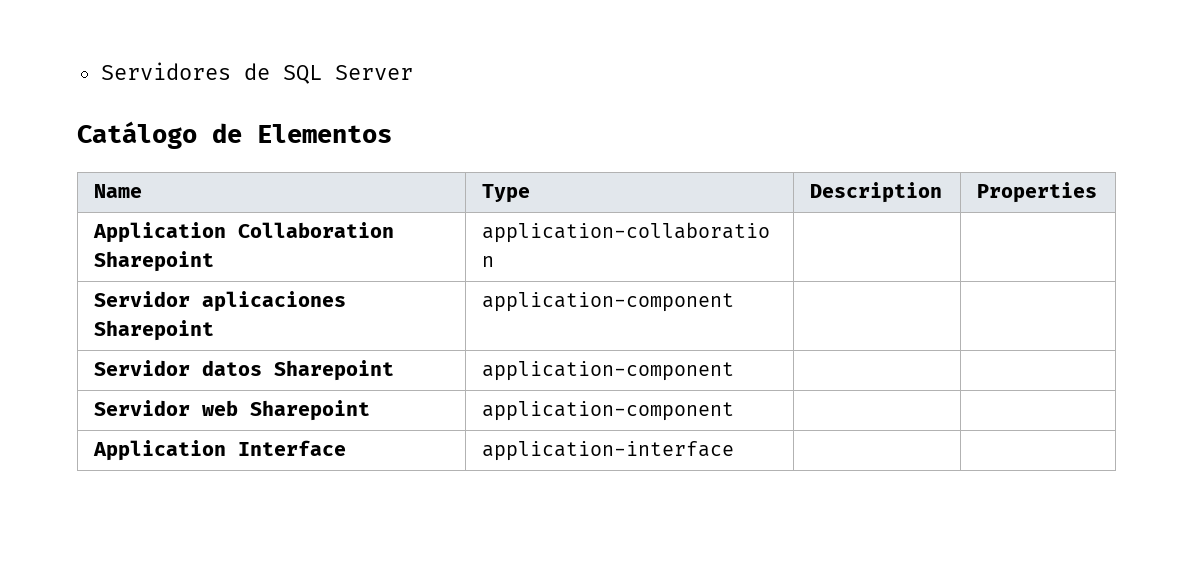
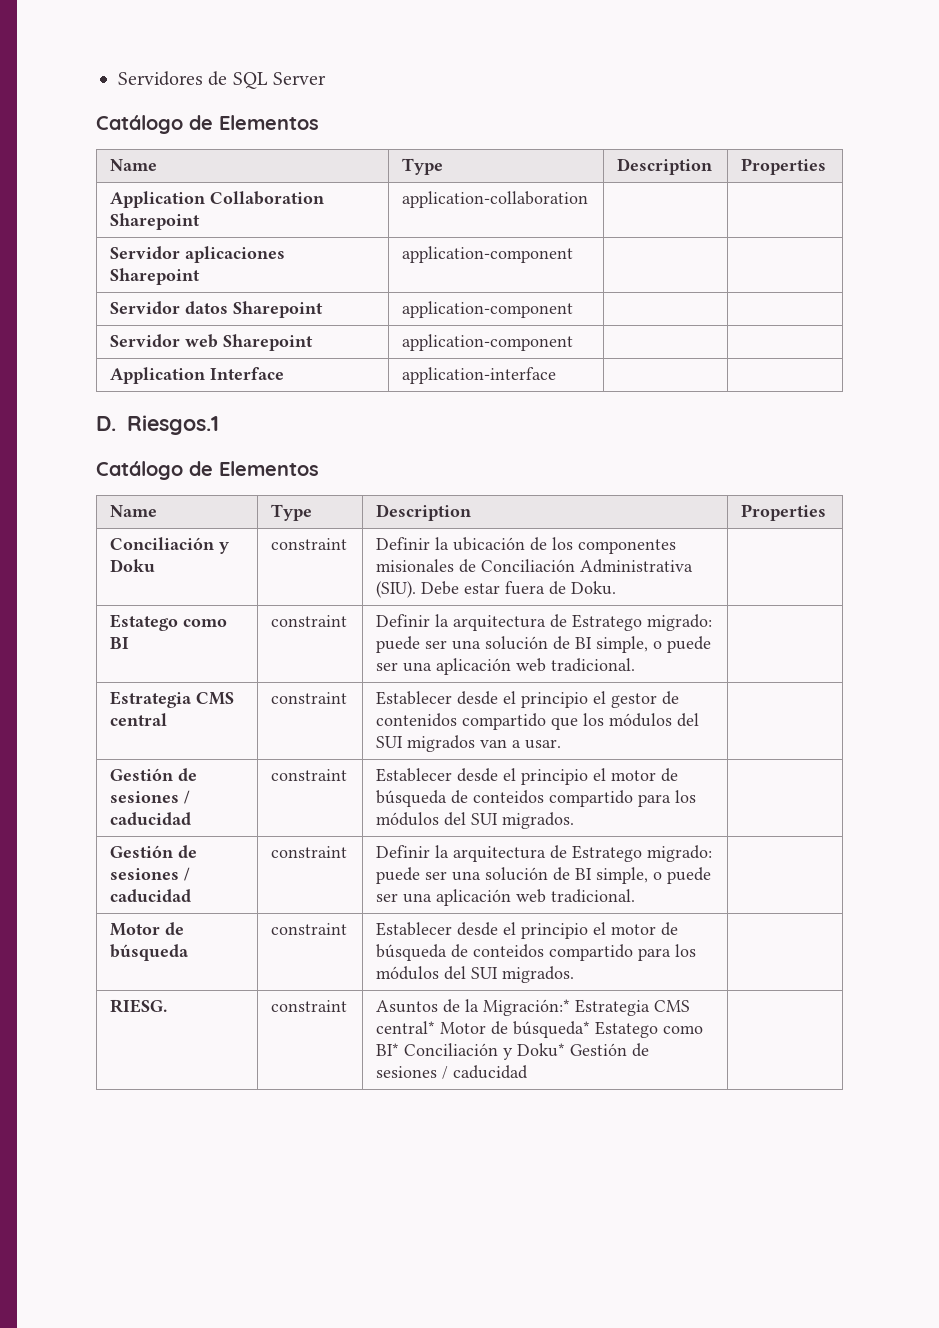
(734, 451) none -> [96,415,219,435] [96,461,319,480] [110,505,158,517] [271,504,313,521] [376,504,472,521] [741,504,827,521] [110,537,230,554] [110,559,156,572] [271,538,348,550] [376,537,677,554] [376,559,694,573] [376,581,617,598] [110,614,228,631] [110,637,130,649] [271,615,348,627] [376,614,713,631] [376,636,712,653] [376,658,636,675] [110,691,235,708] [110,713,168,726] [271,692,348,704] [376,691,680,708] [376,713,700,730] [376,735,562,752] [110,768,198,781] [110,790,191,804] [110,812,192,825] [271,769,348,781] [376,768,679,785] [376,790,697,807] [376,812,575,829] [110,845,198,858] [110,867,191,881] [110,889,192,902] [271,846,348,858] [376,845,713,862] [376,867,712,884] [376,889,636,906] [110,922,185,936] [110,944,190,961] [271,923,348,935] [376,922,679,939] [376,944,697,961] [376,966,575,983] [110,999,168,1013] [271,1000,348,1012] [376,999,691,1016] [376,1021,704,1038] [376,1043,650,1060] [376,1065,529,1079] // D. Riesgos.1 // Catálogo de Elementos // Name | Type | Description | Properties // Conciliación y Doku | constraint | Definir la ubicación de los componentes misionales de Conciliación Administrativa (SIU). Debe estar fuera de Doku. | // Estatego como BI | constraint | Definir la arquitectura de Estratego migrado: puede ser una solución de BI simple, o puede ser una aplicación web tradicional. | // Estrategia CMS central | constraint | Establecer desde el principio el gestor de contenidos compartido que los módulos del SUI migrados van a usar. | // Gestión de sesiones / caducidad | constraint | Establecer desde el principio el motor de búsqueda de conteidos compartido para los módulos del SUI migrados. | // Gestión de sesiones / caducidad | constraint | Definir la arquitectura de Estratego migrado: puede ser una solución de BI simple, o puede ser una aplicación web tradicional. | // Motor de búsqueda | constraint | Establecer desde el principio el motor de búsqueda de conteidos compartido para los módulos del SUI migrados. | // RIESG. | constraint | Asuntos de la Migración:* Estrategia CMS central* Motor de búsqueda* Estatego como BI* Conciliación y Doku* Gestión de sesiones / caducidad |

